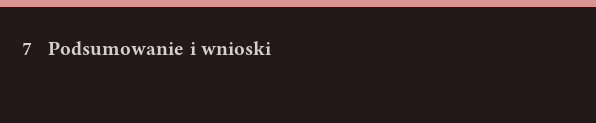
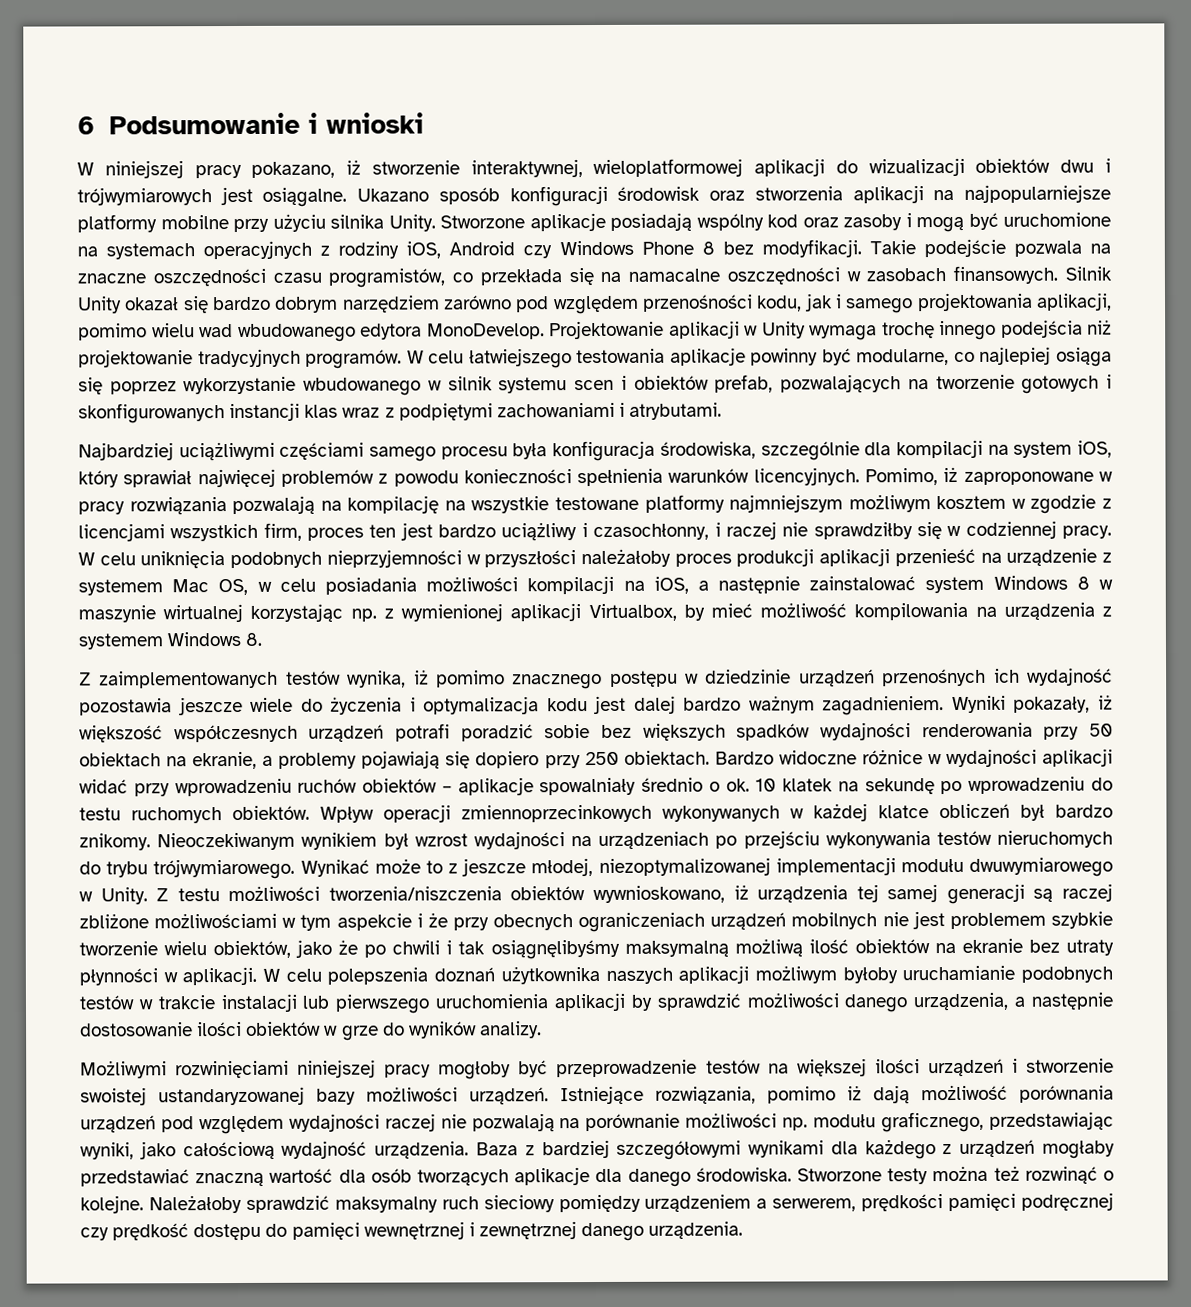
[22,42,32,55] 7 -> [77,116,95,135] 6
(272, 48) none -> [77,157,1111,179] [77,184,1112,207] [77,212,1111,233] [77,238,1111,260] [77,265,1113,288] [78,292,1113,315] [78,319,1112,342] [78,346,1112,369] [78,374,1113,396] [78,402,723,424] [78,439,1113,462] [78,466,1113,488] [78,494,1112,516] [78,520,1113,542] [78,548,1112,569] [78,575,1113,596] [78,602,1112,623] [78,631,263,650] [79,667,1113,690] [79,694,1113,716] [79,722,1113,743] [79,748,1113,770] [79,776,1113,797] [79,803,1113,824] [79,830,1113,851] [79,857,1113,880] [79,883,1113,905] [79,911,1113,933] [79,938,1114,960] [79,965,1114,986] [79,992,1114,1014] [80,1021,542,1041] [80,1058,1115,1080] [80,1084,1114,1106] [80,1111,1114,1135] [80,1139,1116,1161] [80,1165,1115,1188] [80,1192,1114,1214] [80,1221,744,1242] // W niniejszej pracy pokazano, iż stworzenie interaktywnej, wieloplatformowej aplikacji do wizualizacji obiektów dwu i trójwymiarowych jest osiągalne. Ukazano sposób konfiguracji środowisk oraz stworzenia aplikacji na najpopularniejsze platformy mobilne przy użyciu silnika Unity. Stworzone aplikacje posiadają wspólny kod oraz zasoby i mogą być uruchomione na systemach operacyjnych z rodziny iOS, Android czy Windows Phone 8 bez modyfikacji. Takie podejście pozwala na znaczne oszczędności czasu programistów, co przekłada się na namacalne oszczędności w zasobach finansowych. Silnik Unity okazał się bardzo dobrym narzędziem zarówno pod względem przenośności kodu, jak i samego projektowania aplikacji, pomimo wielu wad wbudowanego edytora MonoDevelop. Projektowanie aplikacji w Unity wymaga trochę innego podejścia niż projektowanie tradycyjnych programów. W celu łatwiejszego testowania aplikacje powinny być modularne, co najlepiej osiąga się poprzez wykorzystanie wbudowanego w silnik systemu scen i obiektów prefab, pozwalających na tworzenie gotowych i skonfigurowanych instancji klas wraz z podpiętymi zachowaniami i atrybutami. // Najbardziej uciążliwymi częściami samego procesu była konfiguracja środowiska, szczególnie dla kompilacji na system iOS, który sprawiał najwięcej problemów z powodu konieczności spełnienia warunków licencyjnych. Pomimo, iż zaproponowane w pracy rozwiązania pozwalają na kompilację na wszystkie testowane platformy najmniejszym możliwym kosztem w zgodzie z licencjami wszystkich firm, proces ten jest bardzo uciążliwy i czasochłonny, i raczej nie sprawdziłby się w codziennej pracy. W celu uniknięcia podobnych nieprzyjemności w przyszłości należałoby proces produkcji aplikacji przenieść na urządzenie z systemem Mac OS, w celu posiadania możliwości kompilacji na iOS, a następnie zainstalować system Windows 8 w maszynie wirtualnej korzystając np. z wymienionej aplikacji Virtualbox, by mieć możliwość kompilowania na urządzenia z systemem Windows 8. // Z zaimplementowanych testów wynika, iż pomimo znacznego postępu w dziedzinie urządzeń przenośnych ich wydajność pozostawia jeszcze wiele do życzenia i optymalizacja kodu jest dalej bardzo ważnym zagadnieniem. Wyniki pokazały, iż większość współczesnych urządzeń potrafi poradzić sobie bez większych spadków wydajności renderowania przy 50 obiektach na ekranie, a problemy pojawiają się dopiero przy 250 obiektach. Bardzo widoczne różnice w wydajności aplikacji widać przy wprowadzeniu ruchów obiektów – aplikacje spowalniały średnio o ok. 10 klatek na sekundę po wprowadzeniu do testu ruchomych obiektów. Wpływ operacji zmiennoprzecinkowych wykonywanych w każdej klatce obliczeń był bardzo znikomy. Nieoczekiwanym wynikiem był wzrost wydajności na urządzeniach po przejściu wykonywania testów nieruchomych do trybu trójwymiarowego. Wynikać może to z jeszcze młodej, niezoptymalizowanej implementacji modułu dwuwymiarowego w Unity. Z testu możliwości tworzenia/niszczenia obiektów wywnioskowano, iż urządzenia tej samej generacji są raczej zbliżone możliwościami w tym aspekcie i że przy obecnych ograniczeniach urządzeń mobilnych nie jest problemem szybkie tworzenie wielu obiektów, jako że po chwili i tak osiągnęlibyśmy maksymalną możliwą ilość obiektów na ekranie bez utraty płynności w aplikacji. W celu polepszenia doznań użytkownika naszych aplikacji możliwym byłoby uruchamianie podobnych testów w trakcie instalacji lub pierwszego uruchomienia aplikacji by sprawdzić możliwości danego urządzenia, a następnie dostosowanie ilości obiektów w grze do wyników analizy. // Możliwymi rozwinięciami niniejszej pracy mogłoby być przeprowadzenie testów na większej ilości urządzeń i stworzenie swoistej ustandaryzowanej bazy możliwości urządzeń. Istniejące rozwiązania, pomimo iż dają możliwość porównania urządzeń pod względem wydajności raczej nie pozwalają na porównanie możliwości np. modułu graficznego, przedstawiając wyniki, jako całościową wydajność urządzenia. Baza z bardziej szczegółowymi wynikami dla każdego z urządzeń mogłaby przedstawiać znaczną wartość dla osób tworzących aplikacje dla danego środowiska. Stworzone testy można też rozwinąć o kolejne. Należałoby sprawdzić maksymalny ruch sieciowy pomiędzy urządzeniem a serwerem, prędkości pamięci podręcznej czy prędkość dostępu do pamięci wewnętrznej i zewnętrznej danego urządzenia.

